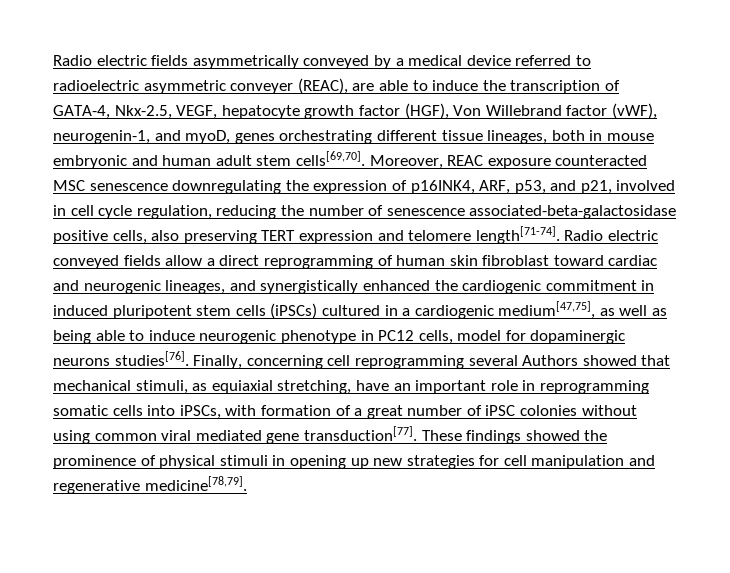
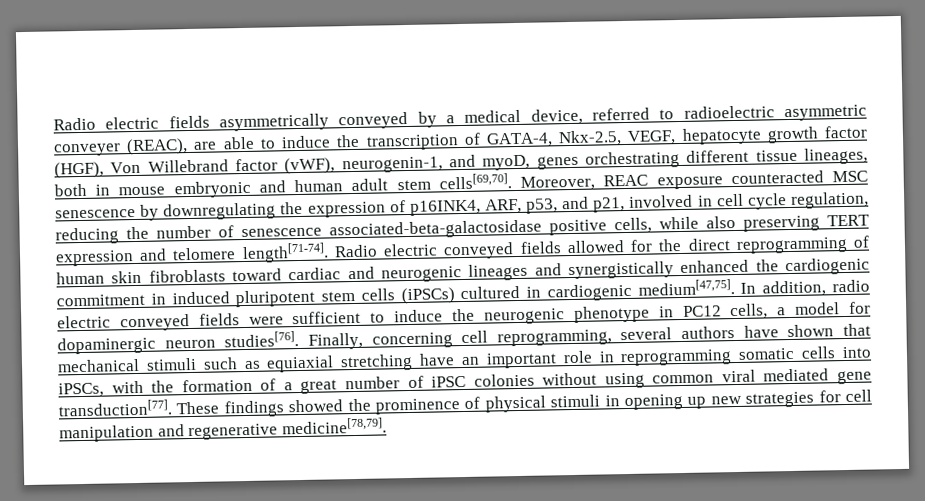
[466,55,511,66] device -> [530,108,583,125] device,
(168, 187) none -> [140,204,160,221] by
(147, 237) none -> [659,216,699,230] while
[165,255,215,266] allow a -> [566,238,683,254] allowed for the
[482,255,550,266] fibroblast -> [148,269,226,283] fibroblasts
[165,280,226,294] lineages, -> [468,263,529,281] lineages
[402,301,668,319] [53,330,195,344] a cardiogenic medium[47,75], as well as being able to induce -> [546,279,870,302] [57,308,476,332] cardiogenic medium[47,75]. In addition, radio electric conveyed fields were sufficient to induce the
(453, 337) none -> [777,307,787,316] a
[53,358,110,366] neurons -> [164,339,216,349] neuron
[354,355,671,369] [53,380,188,394] reprogramming several Authors showed that mechanical stimuli, -> [496,323,871,347] [57,357,238,373] reprogramming, several authors have shown that mechanical stimuli such
[277,380,352,394] stretching, -> [340,353,414,372] stretching
(257, 410) none -> [151,380,175,393] the

